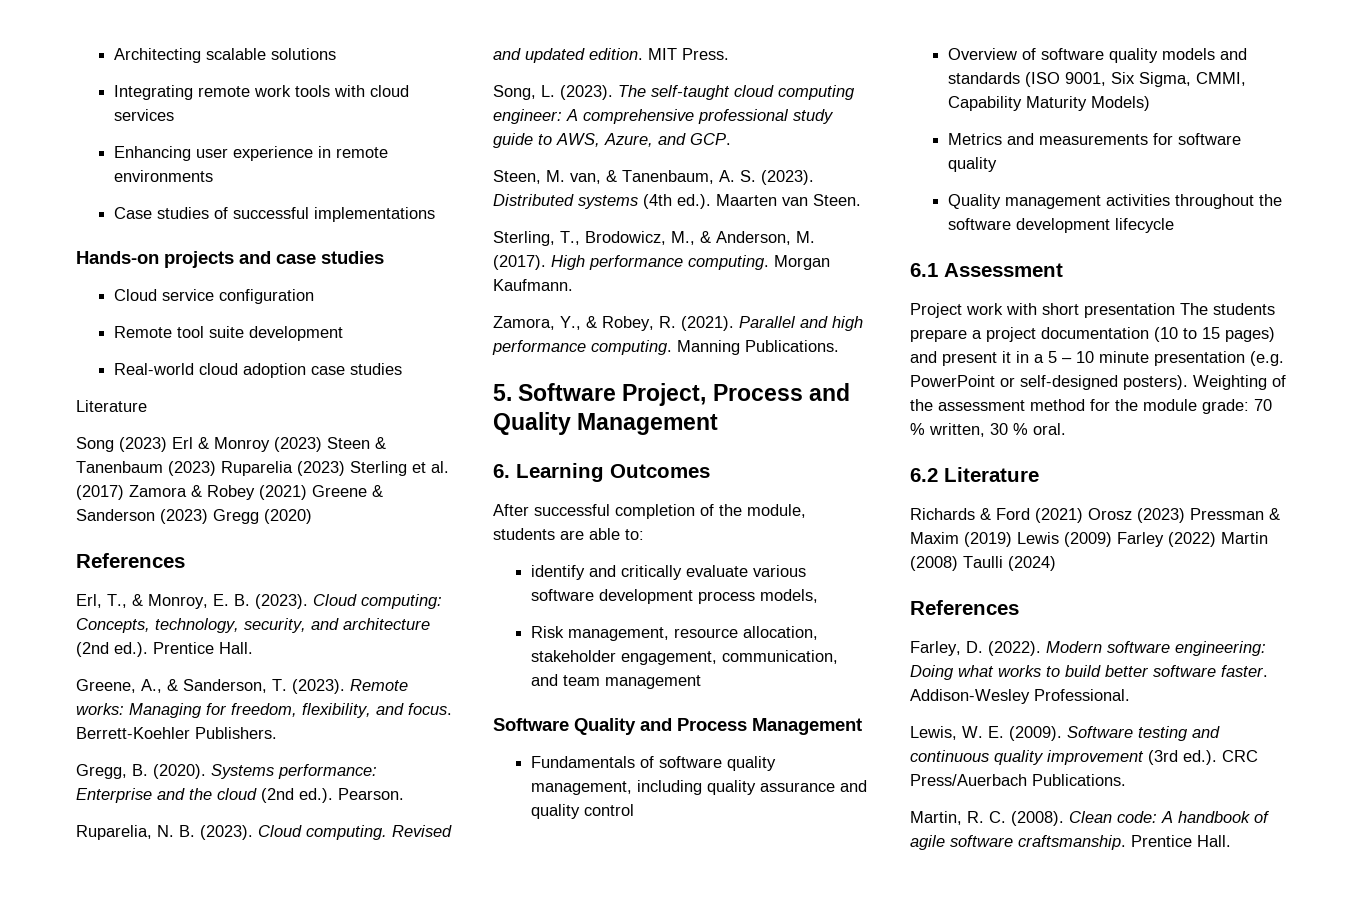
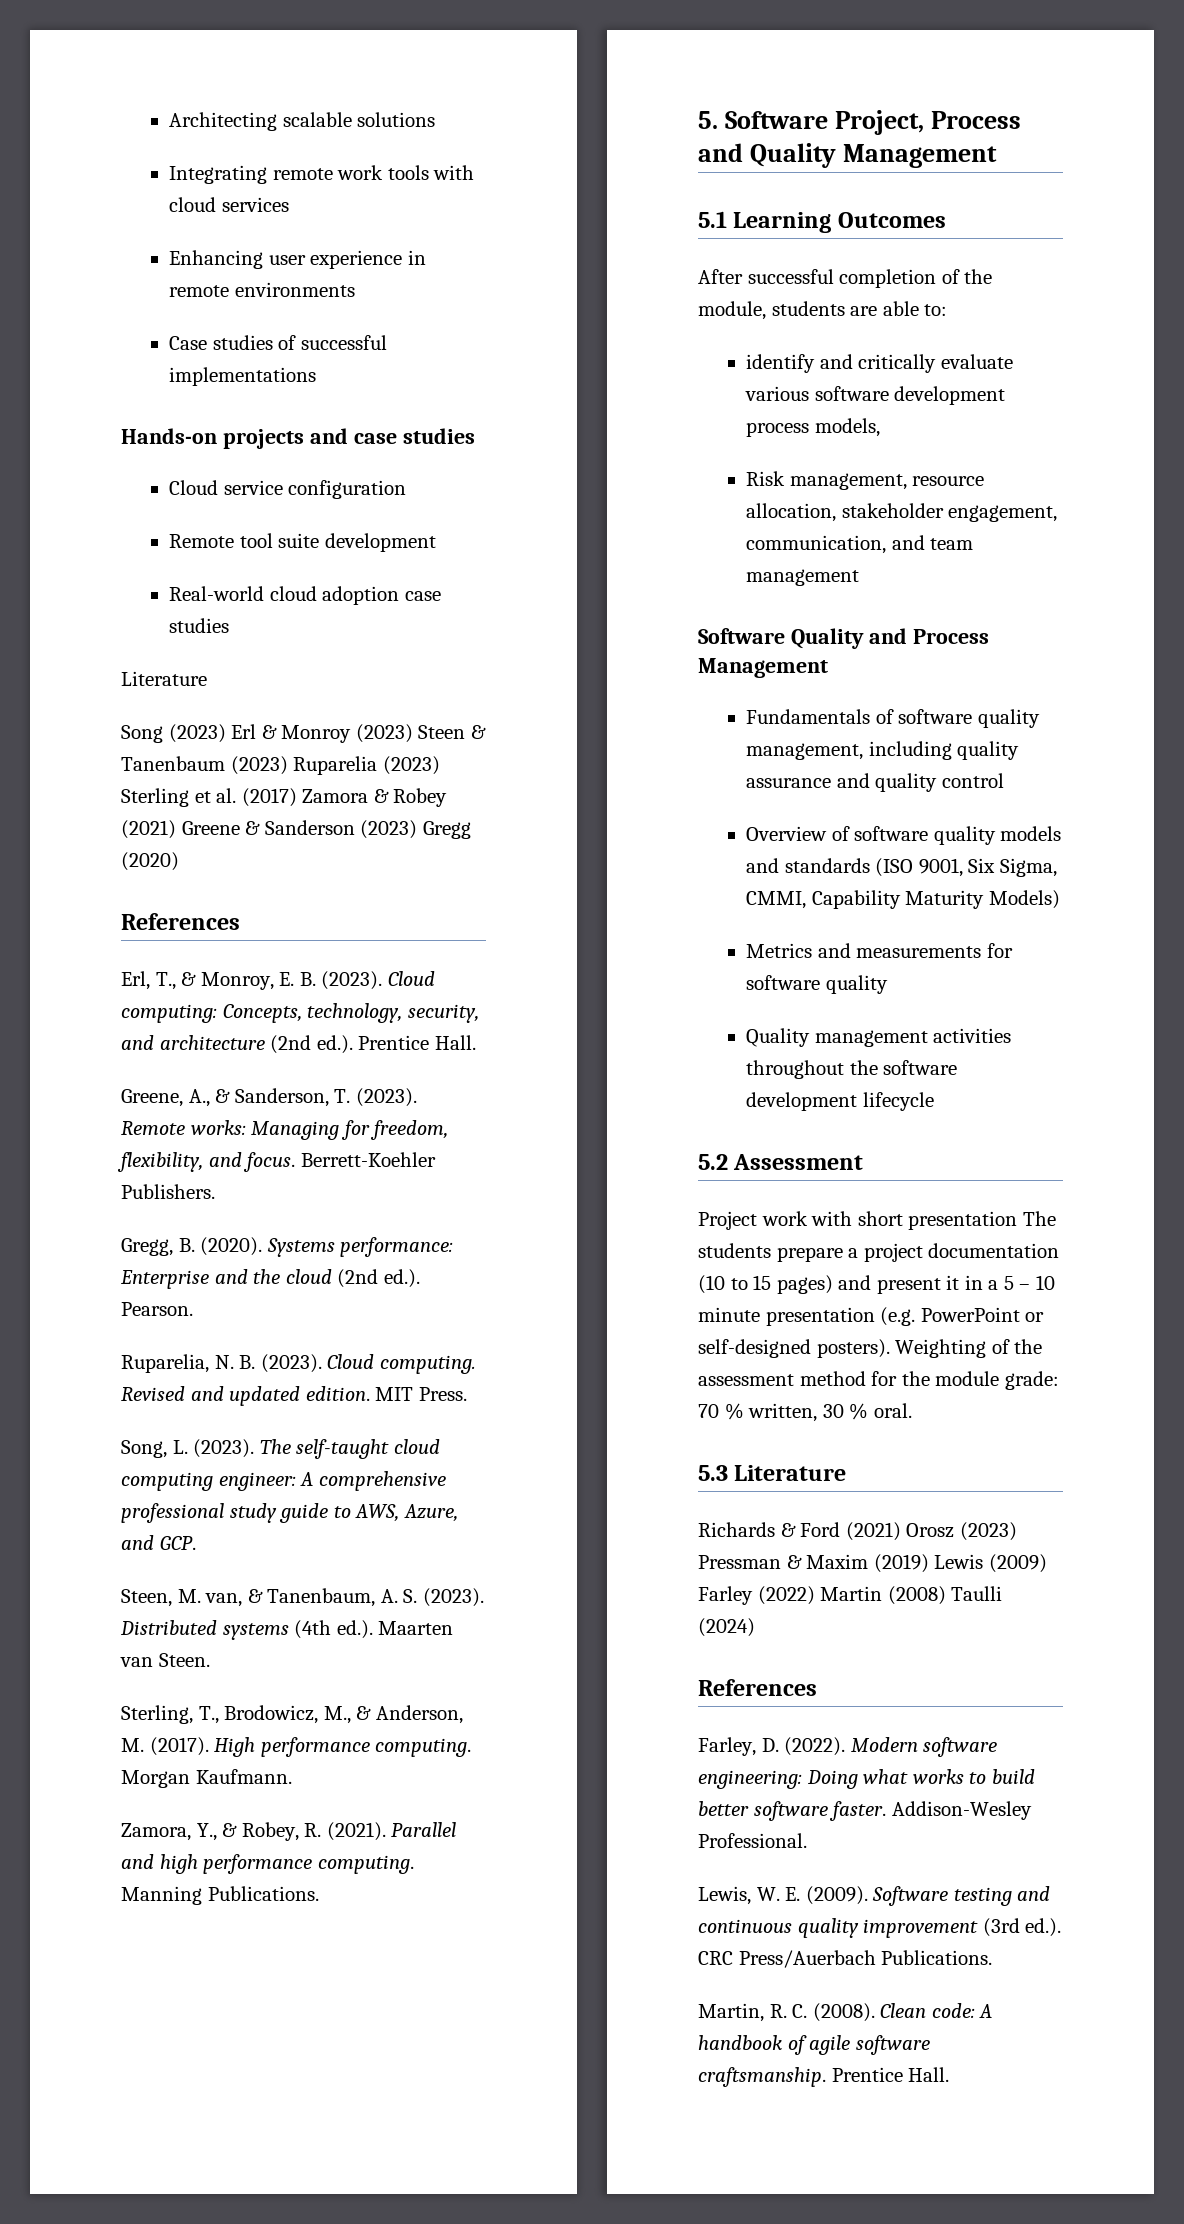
[493,464,510,478] 6. -> [698,211,727,228] 5.1
[910,263,938,277] 6.1 -> [698,1154,728,1170] 5.2
[910,468,938,482] 6.2 -> [698,1465,728,1481] 5.3

